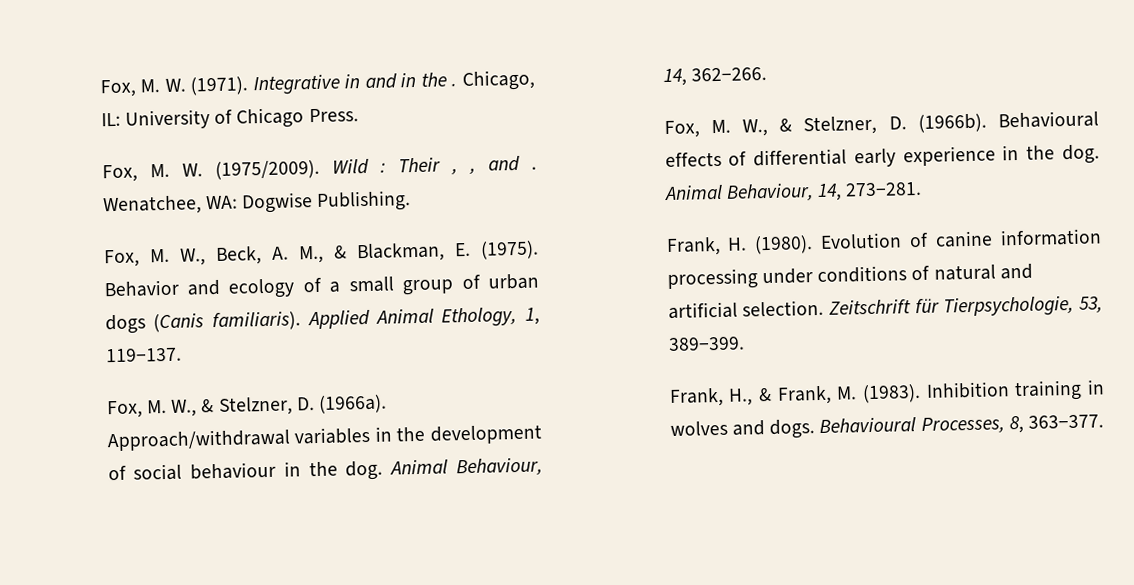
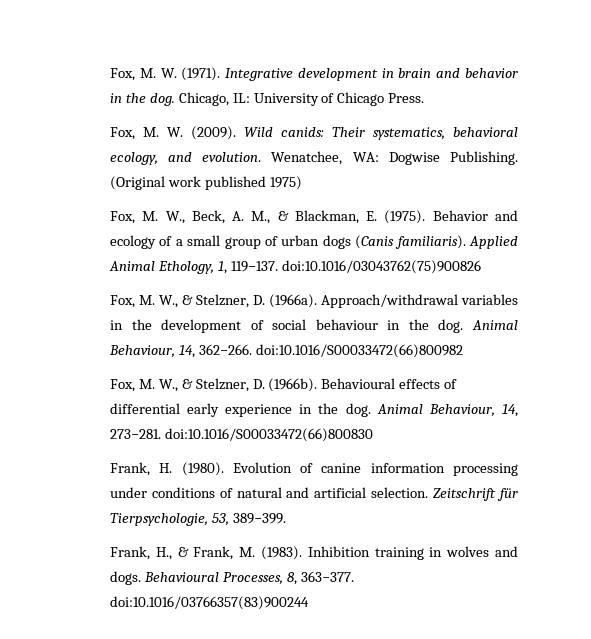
[344,72,458,89] in and in the . -> [297,68,518,81] [109,93,175,106] development in brain and behavior in the dog.
[214,155,538,180] (1975/2009). Wild : Their , , and . -> [190,126,518,140] [109,152,262,165] (2009). Wild canids: Their systematics, behavioral ecology, and evolution.
(412, 201) none -> [109,176,302,190] (Original work published 1975)
(182, 355) none -> [281,260,481,274] doi:10.1016/03043762(75)900826
(767, 74) none -> [255,344,463,358] doi:10.1016/S00033472(66)800982
(923, 189) none -> [164,428,373,442] doi:10.1016/S00033472(66)800830
(1105, 421) none -> [109,596,309,610] doi:10.1016/03766357(83)900244

